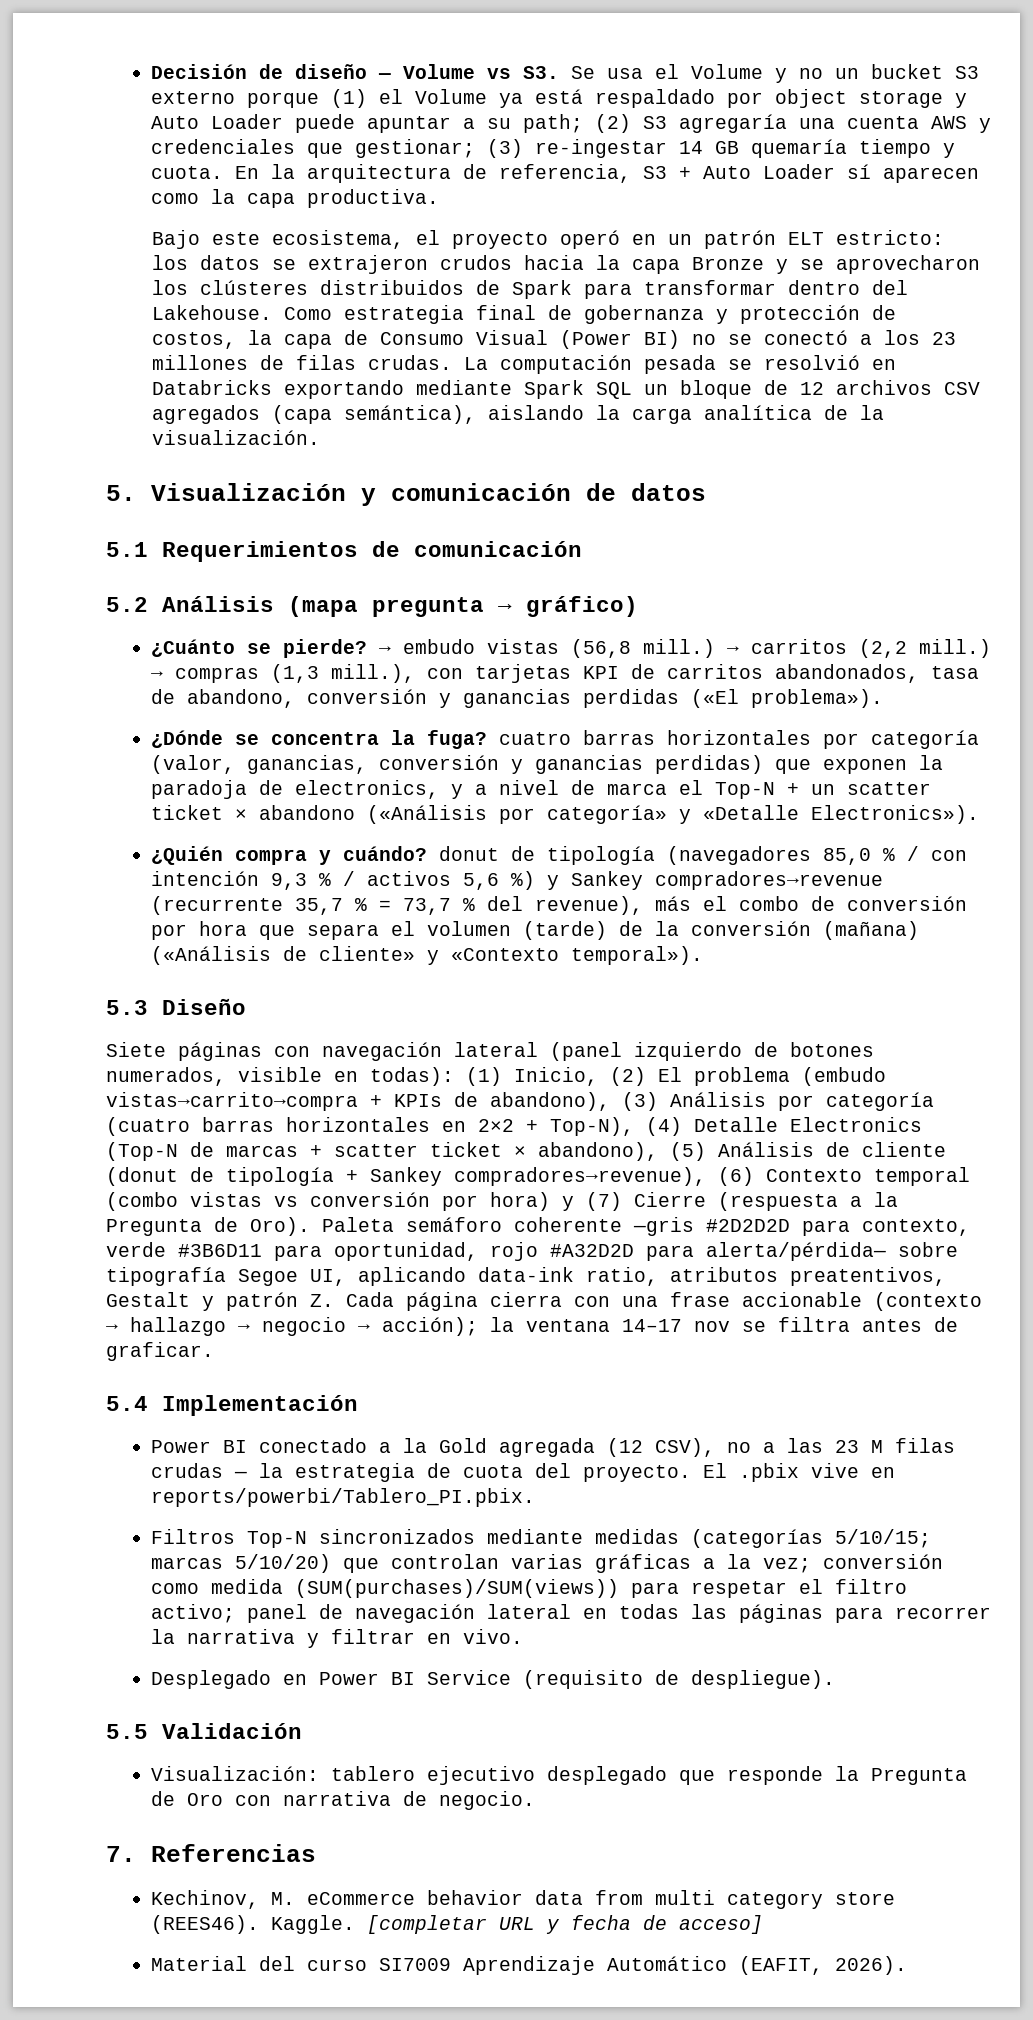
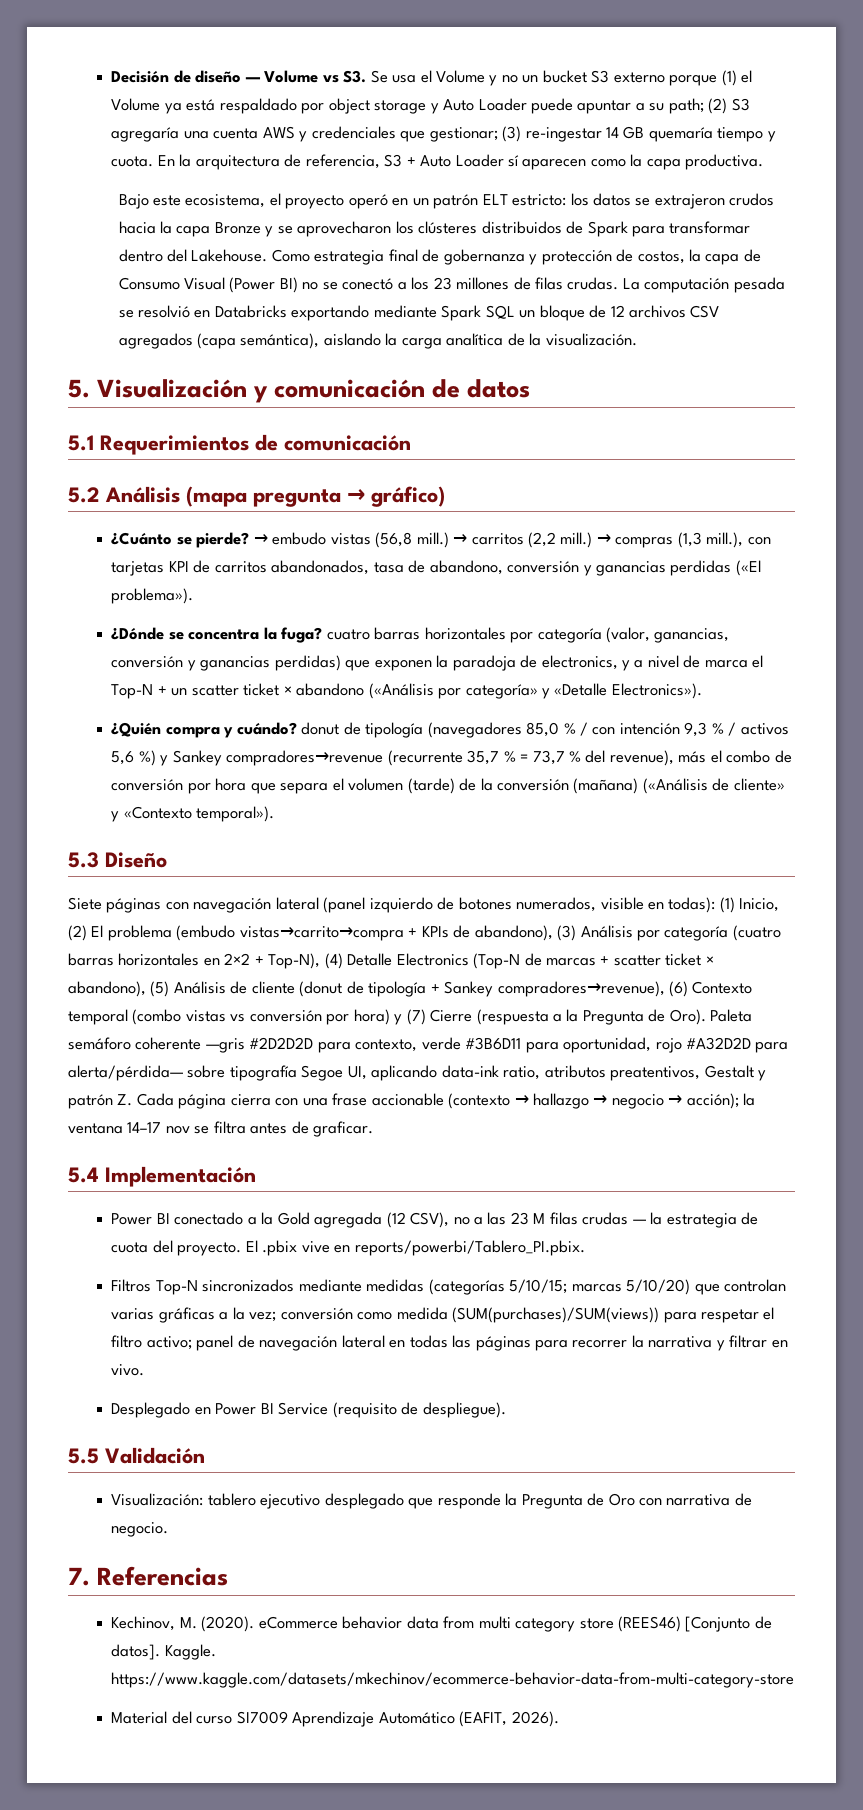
(295, 1898) none -> [201,1616,255,1632] (2020).
[150,1915,763,1934] (REES46). Kaggle. [completar URL y fecha de acceso] -> [617,1616,772,1632] [111,1644,216,1660] [111,1672,795,1688] (REES46) [Conjunto de datos]. Kaggle. https://www.kaggle.com/datasets/mkechinov/ecommerce-behavior-data-from-multi-category-store

